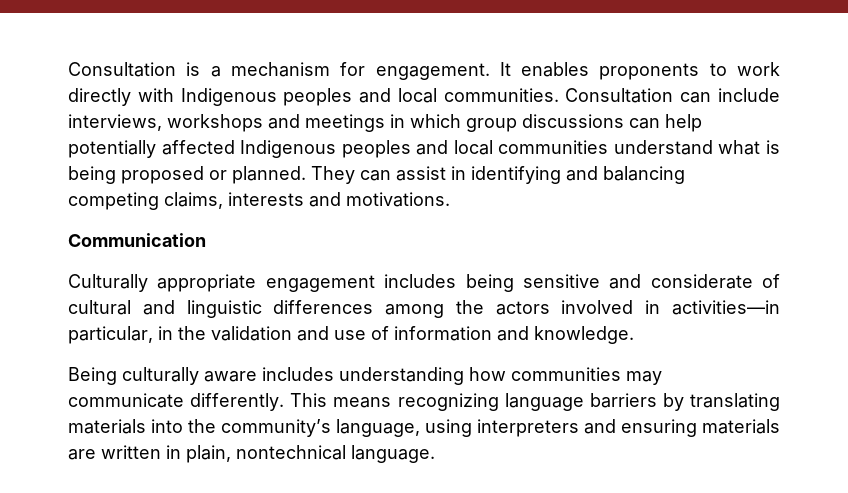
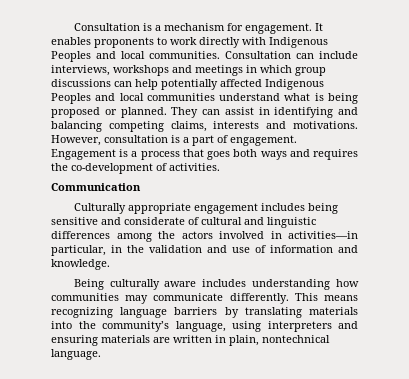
[283,88,353,106] peoples -> [51,51,91,62] Peoples
[341,140,411,158] peoples -> [51,93,91,104] Peoples
(450, 199) none -> [51,135,297,146] [51,149,359,160] [51,163,220,174] However, consultation is a part of engagement. Engagement is a process that goes both ways and requires the co-development of activities.

